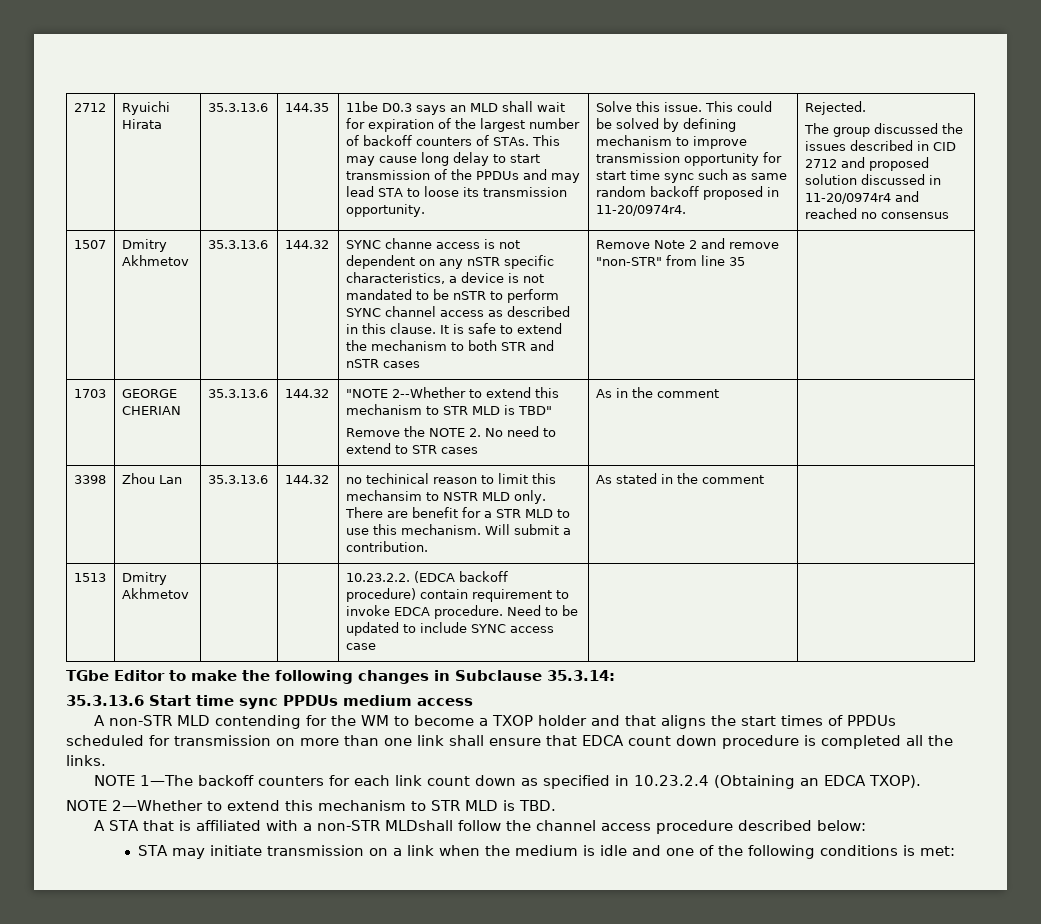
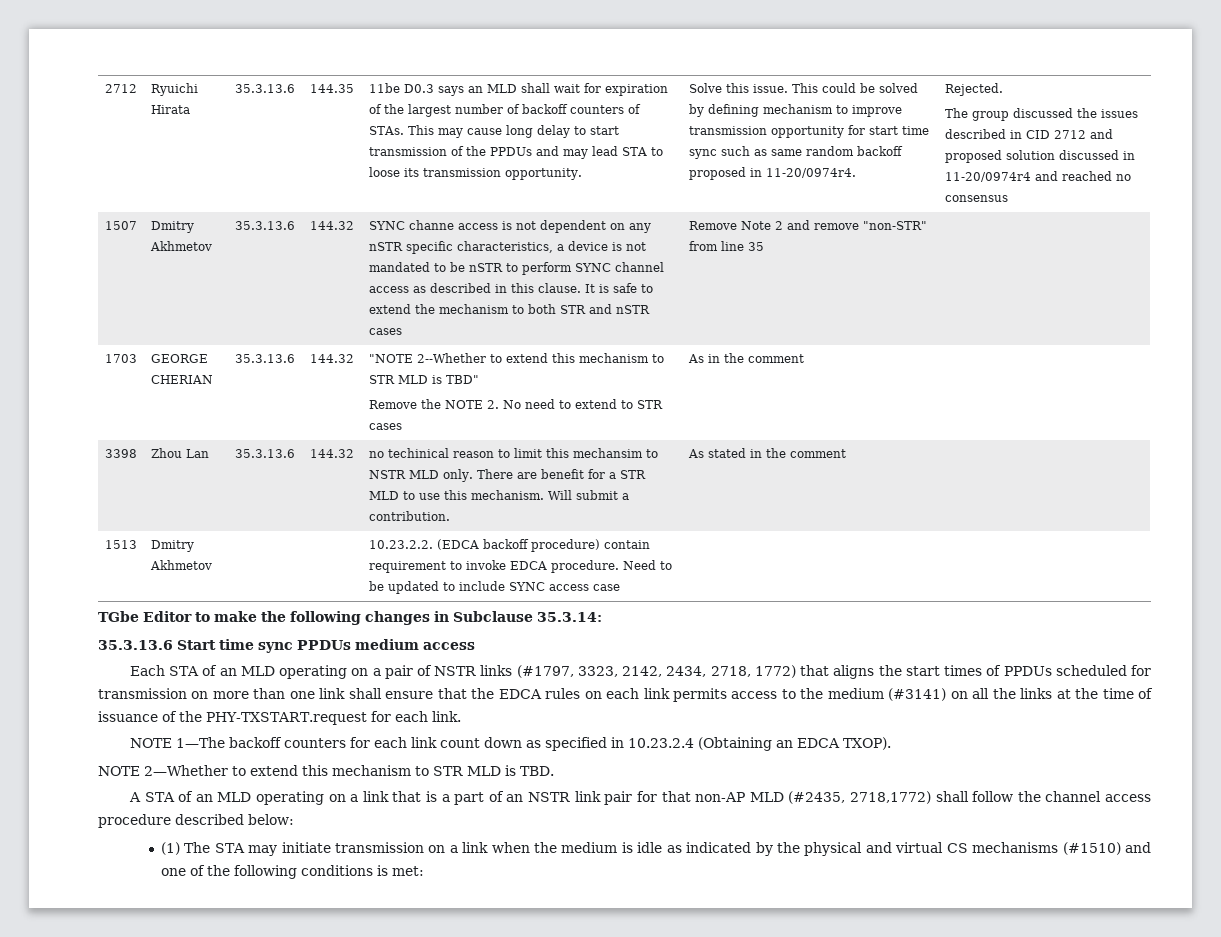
[93,715,620,729] A non-STR MLD contending for the WM to become a TXOP holder and -> [129,665,796,679] Each STA of an MLD operating on a pair of NSTR links (#1797, 3323, 2142, 2434, 2718, 1772)
[582,735,953,749] [66,755,106,766] EDCA count down procedure is completed all the links. -> [471,688,1153,702] [98,711,461,725] the EDCA rules on each link permits access to the medium (#3141) on all the links at the time of issuance of the PHY-TXSTART.request for each link.
[142,820,453,831] that is affiliated with a non-STR MLDshall -> [178,791,969,805] of an MLD operating on a link that is a part of an NSTR link pair for that non-AP MLD (#2435, 2718,1772) shall
(866, 825) none -> [160,842,211,855] (1) The
(627, 850) none -> [666,842,1121,856] as indicated by the physical and virtual CS mechanisms (#1510)

